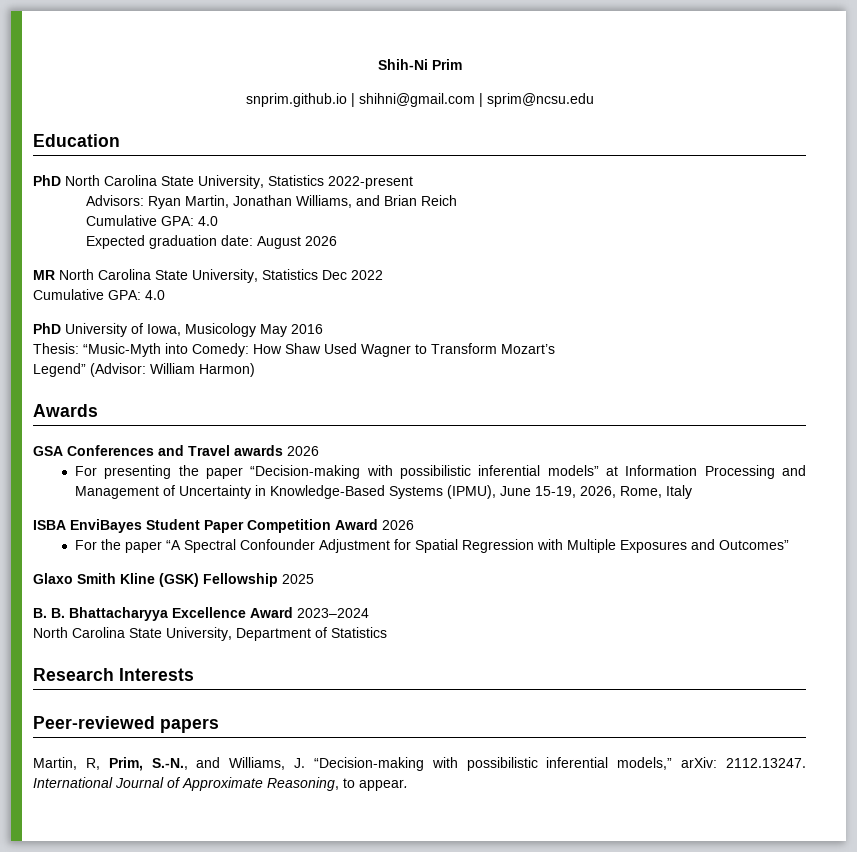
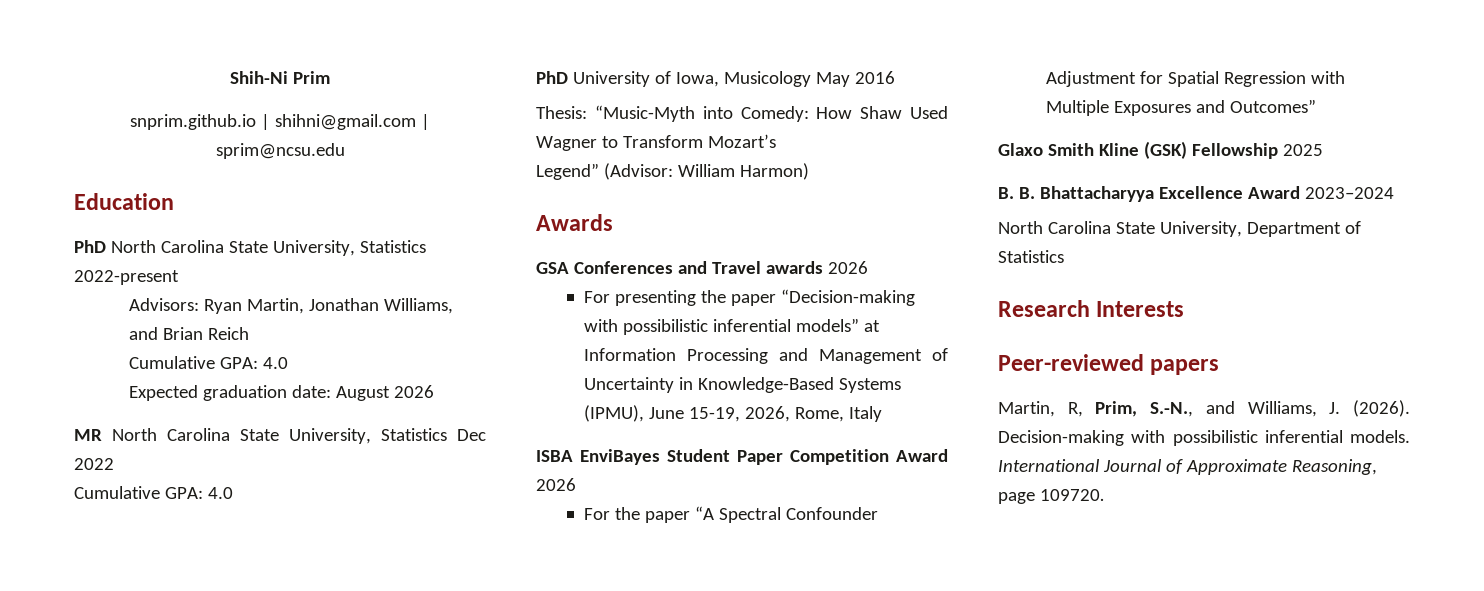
[313,757,806,771] “Decision-making with possibilistic inferential models,” arXiv: 2112.13247. -> [1353,400,1410,417] [998,430,1410,446] (2026). Decision-making with possibilistic inferential models.
[343,778,408,791] to appear. -> [998,489,1105,504] page 109720.

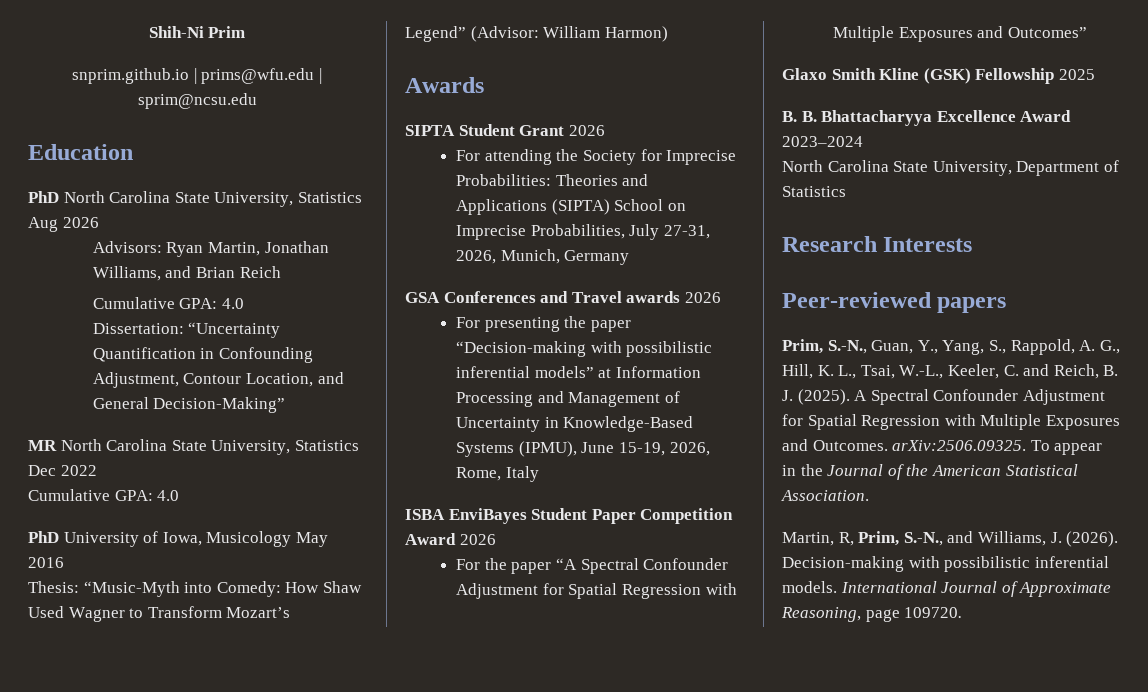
[274,114,416,130] shihni@gmail.com -> [201,68,315,84] prims@wfu.edu
[74,270,179,285] 2022-present -> [28,217,99,232] Aug 2026
[129,385,435,401] Expected graduation date: August 2026 -> [92,322,281,338] [92,347,314,363] [92,372,344,388] [92,397,286,413] Dissertation: “Uncertainty Quantification in Confounding Adjustment, Contour Location, and General Decision-Making”
(613, 222) none -> [405,124,605,136] [456,149,737,165] [456,174,649,186] [456,199,686,215] [456,224,710,240] [456,249,630,265] // SIPTA Student Grant 2026 // For attending the Society for Imprecise Probabilities: Theories and Applications (SIPTA) School on Imprecise Probabilities, July 27-31, 2026, Munich, Germany
(1220, 367) none -> [782,339,1120,355] [782,364,1119,379] [782,389,1105,405] [782,414,1120,430] [782,439,1103,455] [782,464,1078,480] [781,490,869,501] // Prim, S.-N., Guan, Y., Yang, S., Rappold, A. G., Hill, K. L., Tsai, W.-L., Keeler, C. and Reich, B. J. (2025). A Spectral Confounder Adjustment for Spatial Regression with Multiple Exposures and Outcomes. arXiv:2506.09325. To appear in the Journal of the American Statistical Association.

